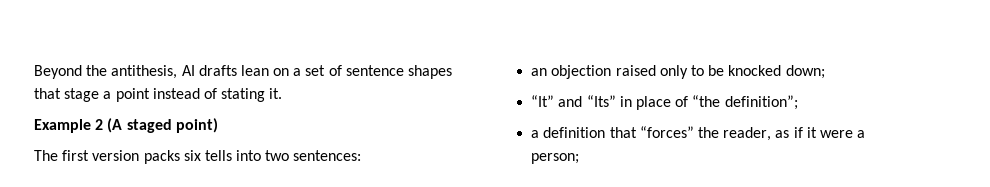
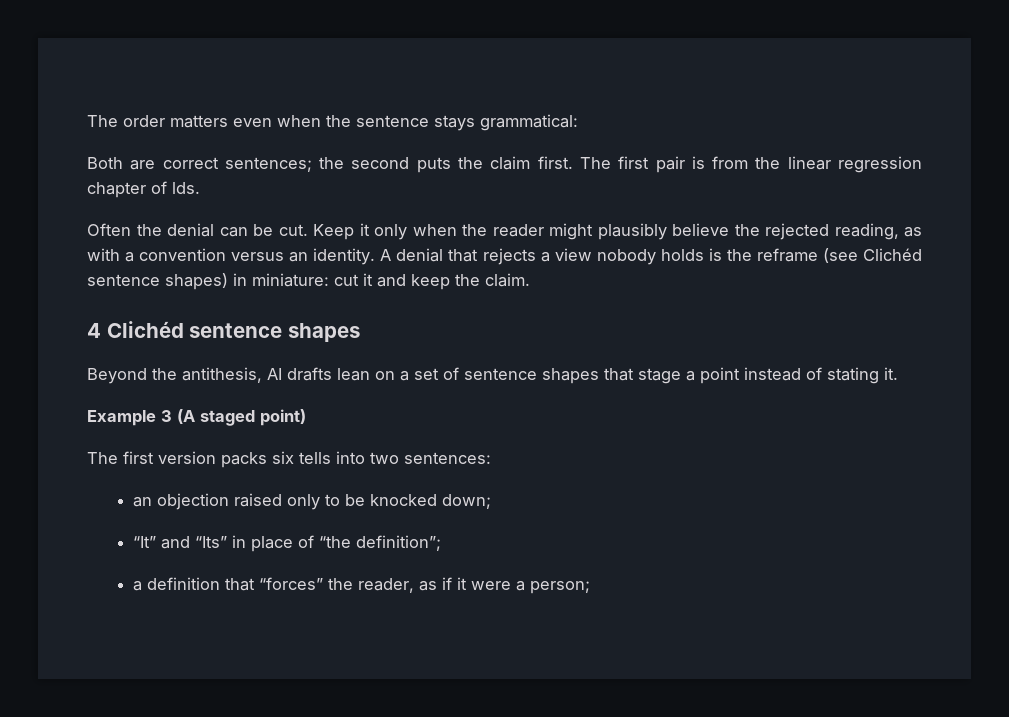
(34, 72) none -> [87,114,578,131] [87,156,922,173] [87,181,200,198] [87,223,922,240] [87,248,922,265] [87,273,530,290] [87,321,360,342] The order matters even when the sentence stays grammatical: // Both are correct sentences; the second puts the claim first. The first pair is from the linear regression chapter of lds. // Often the denial can be cut. Keep it only when the reader might plausibly believe the rejected reading, as with a convention versus an identity. A denial that rejects a view nobody holds is the reframe (see Clichéd sentence shapes) in miniature: cut it and keep the claim. // 4 Clichéd sentence shapes //
[95,119,104,130] 2 -> [161,410,172,422] 3

